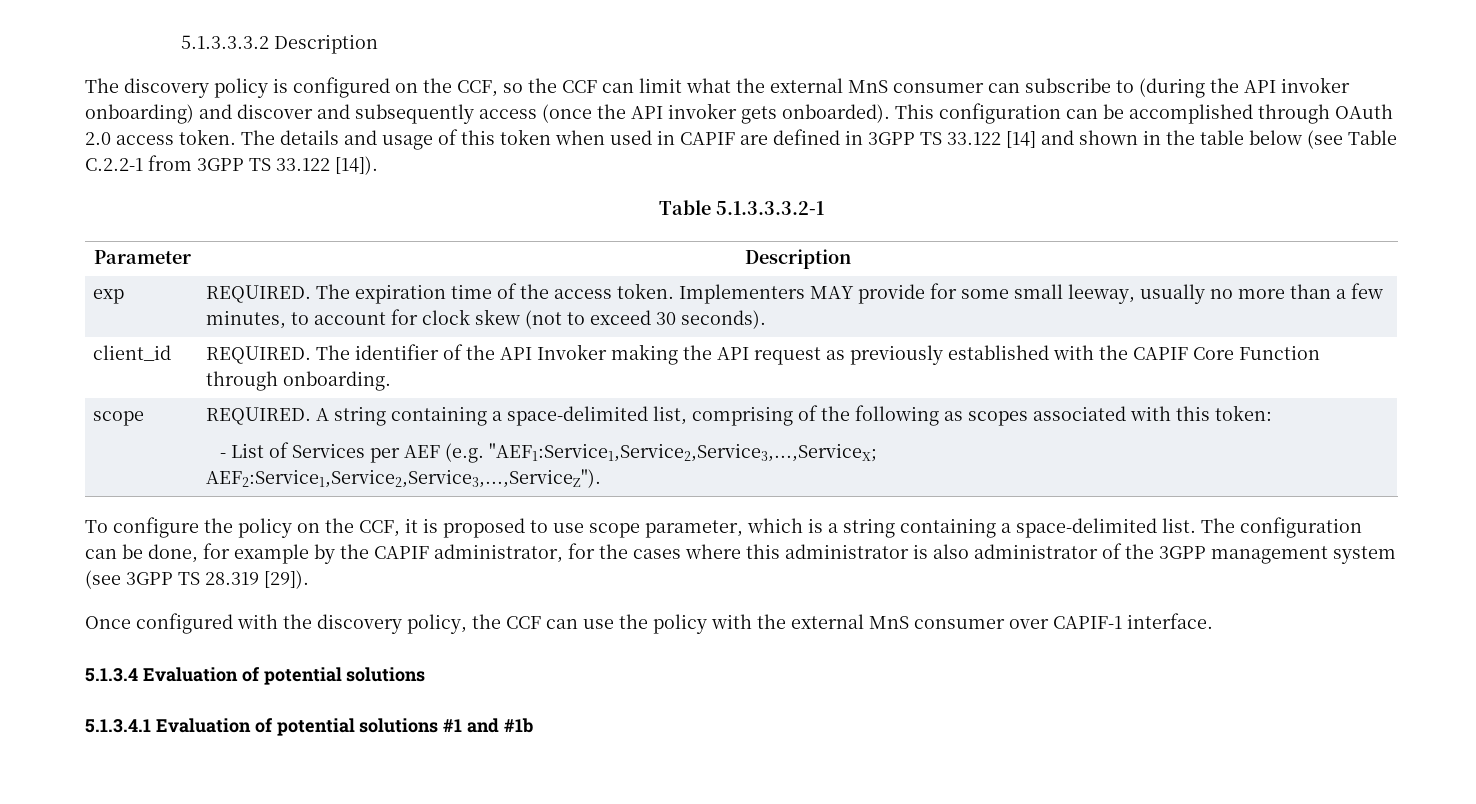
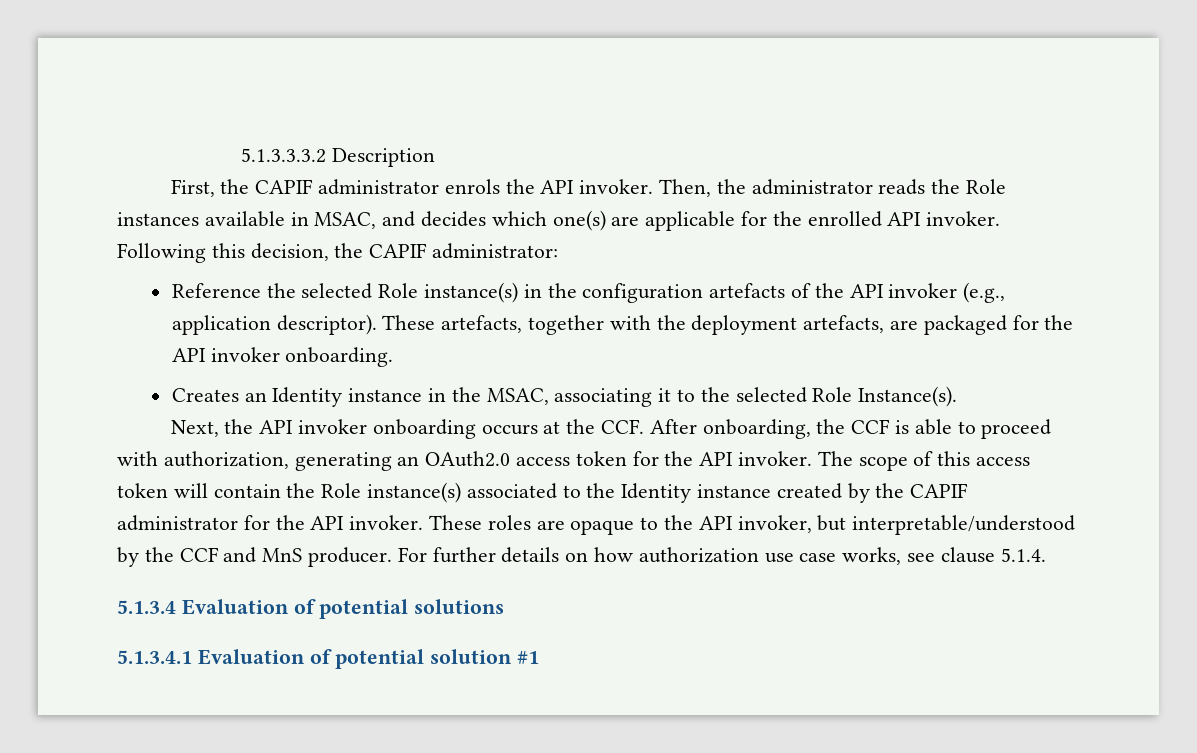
[85,77,1350,98] [85,103,1393,124] [85,129,1397,150] [85,155,378,175] [659,200,824,215] [93,250,191,264] [745,249,851,269] [92,289,124,304] [205,283,1383,304] [205,309,766,329] [92,345,171,361] [205,344,1320,365] [205,371,391,391] [92,411,144,426] [205,405,1272,426] [220,442,878,463] [205,469,601,488] [85,517,1362,538] [85,543,309,564] The discovery policy is configured on the CCF, so the CCF can limit what the external MnS consumer can subscribe to (during the API invoker onboarding) and discover and subsequently access (once the API invoker gets onboarded). This configuration can be accomplished through OAuth 2.0 access token. The details and usage of this token when used in CAPIF are defined in 3GPP TS 33.122 [14] and shown in the table below (see Table C.2.2-1 from 3GPP TS 33.122 [14]). // Table 5.1.3.3.3.2-1 // Parameter | Description // exp | REQUIRED. The expiration time of the access token. Implementers MAY provide for some small leeway, usually no more than a few minutes, to account for clock skew (not to exceed 30 seconds). // client_id | REQUIRED. The identifier of the API Invoker making the API request as previously established with the CAPIF Core Function through onboarding. // scope | REQUIRED. A string containing a space-delimited list, comprising of the following as scopes associated with this token: // - List of Services per AEF (e.g. "AEF1:Service1,Service2,Service3,...,ServiceX; // AEF2:Service1,Service2,Service3,...,ServiceZ"). // To configure the policy on the CCF, it is proposed to use scope parameter, which is a string containing a space-delimited list. The configuration can be done, for example -> [170,179,1006,197] [117,210,1001,231] [117,243,559,263] [171,282,1006,303] [171,314,1074,335] [171,347,394,367] [171,386,958,407] [170,419,1052,439] [117,451,1031,471] [117,482,842,503] First, the CAPIF administrator enrols the API invoker. Then, the administrator reads the Role instances available in MSAC, and decides which one(s) are applicable for the enrolled API invoker. Following this decision, the CAPIF administrator: // Reference the selected Role instance(s) in the configuration artefacts of the API invoker (e.g., application descriptor). These artefacts, together with the deployment artefacts, are packaged for the API invoker onboarding. // Creates an Identity instance in the MSAC, associating it to the selected Role Instance(s). // Next, the API invoker onboarding occurs at the CCF. After onboarding, the CCF is able to proceed with authorization, generating an OAuth2.0 access token for the API invoker. The scope of this access token will contain the Role instance(s) associated to the Identity instance created
[434,543,1396,564] [85,570,309,589] [85,613,1213,634] administrator, for the cases where this administrator is also administrator of the 3GPP management system (see 3GPP TS 28.319 [29]). // Once configured with the discovery policy, the CCF can use the policy with the external MnS consumer over CAPIF-1 interface. -> [117,515,1076,535] [117,547,1046,567] administrator for the API invoker. These roles are opaque to the API invoker, but interpretable/understood by the CCF and MnS producer. For further details on how authorization use case works, see clause 5.1.4.
[359,718,534,733] solutions #1 and #1b -> [430,649,540,664] solution #1

